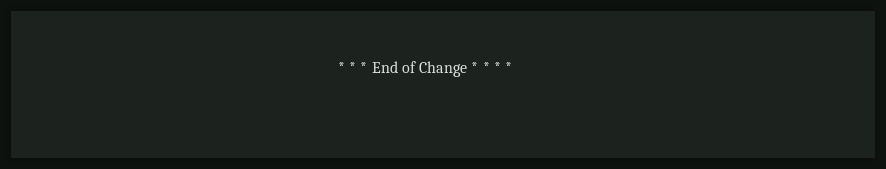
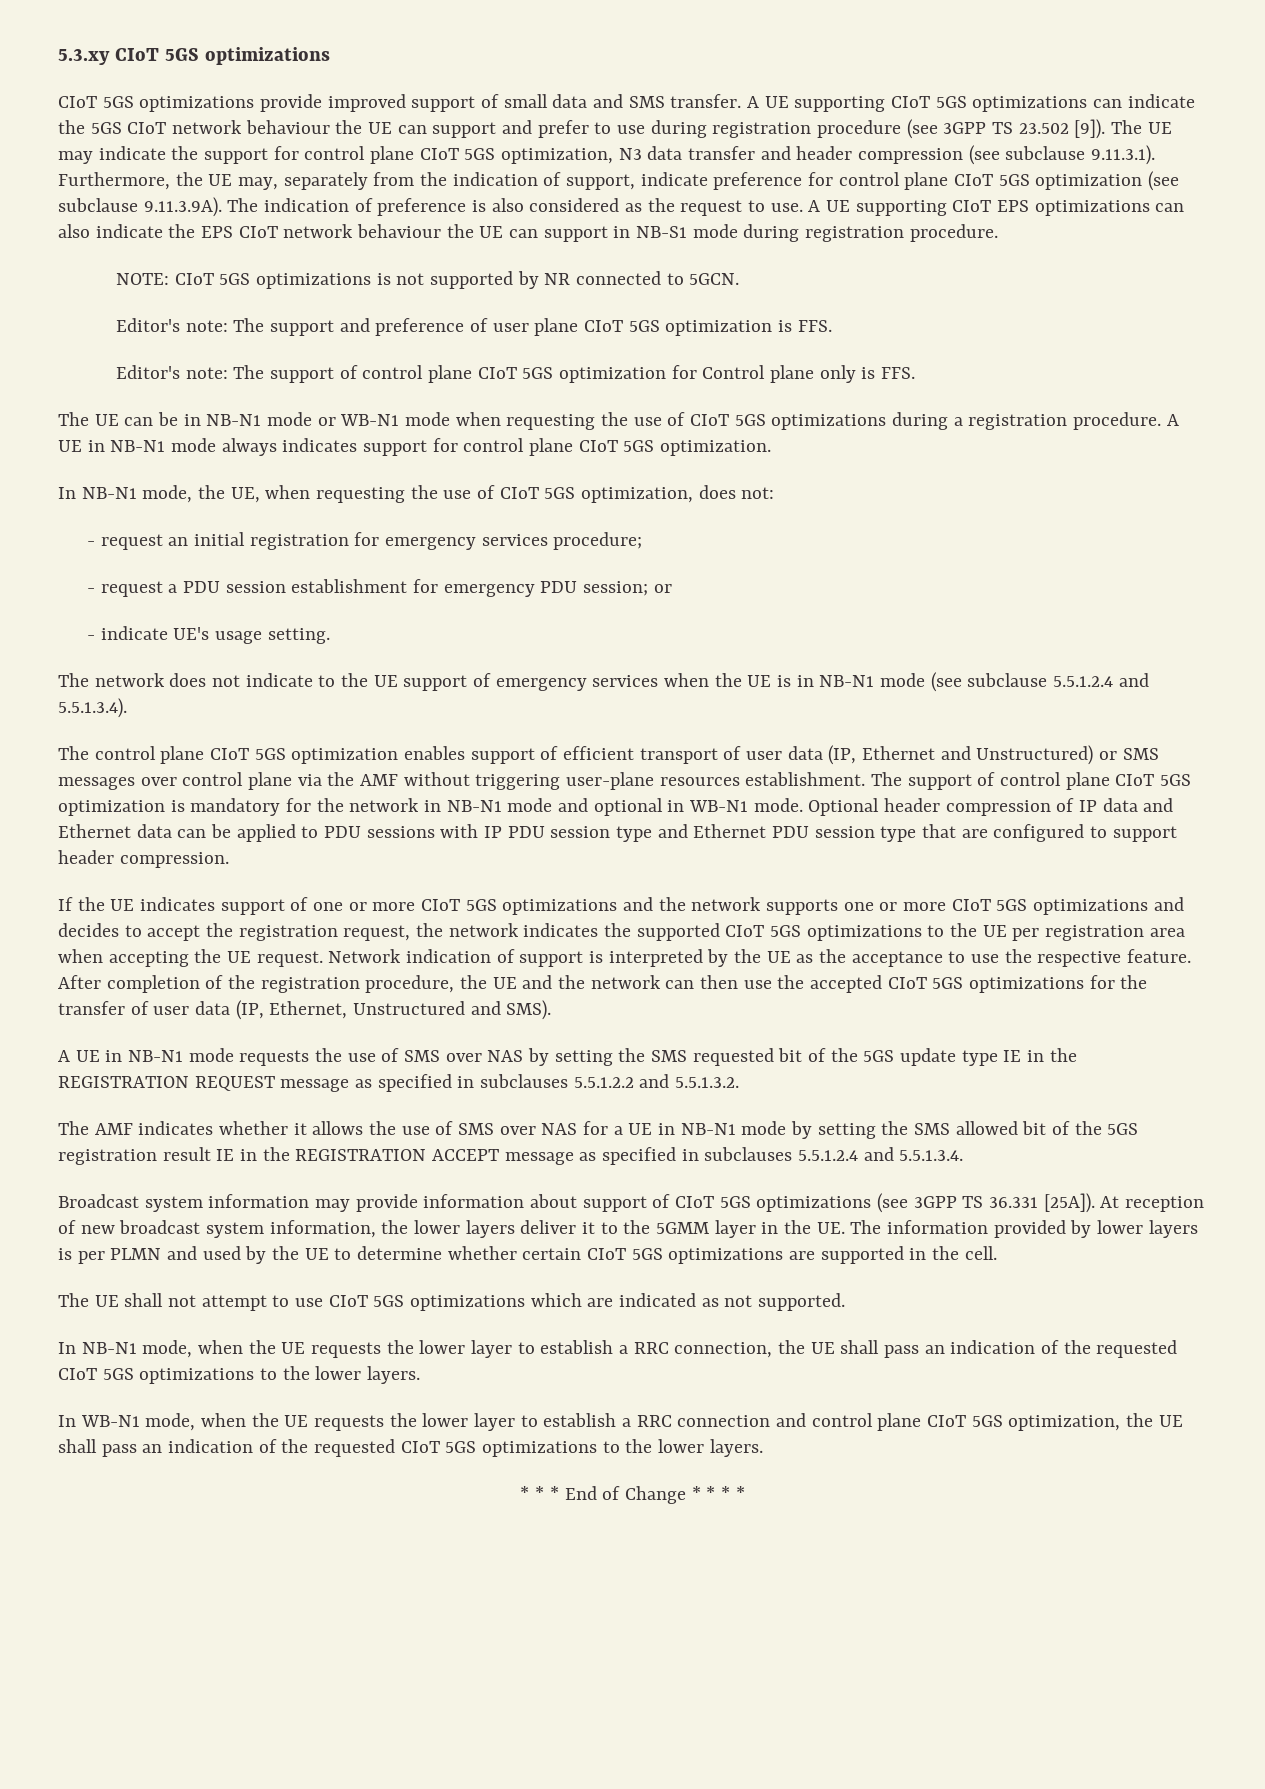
(337, 67) none -> [58,47,330,65] [58,94,1195,112] [58,119,1172,139] [58,145,1156,165] [58,171,1180,191] [58,197,1185,217] [58,224,998,242] [115,271,740,289] [115,318,832,336] [115,365,915,383] [58,412,1179,430] [58,438,772,456] [58,485,775,503] [86,532,643,550] [86,579,672,597] [86,626,330,644] [58,672,1149,692] [58,698,127,718] [58,745,1159,765] [58,772,1192,790] [58,798,1174,816] [58,824,1177,842] [58,850,229,868] [58,897,1184,915] [58,923,1185,941] [58,949,1192,967] [58,975,1148,993] [58,1000,552,1020] [58,1048,1077,1066] [58,1074,740,1092] [58,1121,1139,1139] [58,1147,964,1165] [58,1193,1205,1213] [58,1220,1198,1238] [58,1246,997,1264] [58,1293,846,1311] [58,1340,1178,1358] [58,1366,421,1384] [58,1413,1183,1431] [58,1439,763,1457] 5.3.xy CIoT 5GS optimizations // CIoT 5GS optimizations provide improved support of small data and SMS transfer. A UE supporting CIoT 5GS optimizations can indicate the 5GS CIoT network behaviour the UE can support and prefer to use during registration procedure (see 3GPP TS 23.502 [9]). The UE may indicate the support for control plane CIoT 5GS optimization, N3 data transfer and header compression (see subclause 9.11.3.1). Furthermore, the UE may, separately from the indication of support, indicate preference for control plane CIoT 5GS optimization (see subclause 9.11.3.9A). The indication of preference is also considered as the request to use. A UE supporting CIoT EPS optimizations can also indicate the EPS CIoT network behaviour the UE can support in NB-S1 mode during registration procedure. // NOTE: CIoT 5GS optimizations is not supported by NR connected to 5GCN. // Editor's note: The support and preference of user plane CIoT 5GS optimization is FFS. // Editor's note: The support of control plane CIoT 5GS optimization for Control plane only is FFS. // The UE can be in NB-N1 mode or WB-N1 mode when requesting the use of CIoT 5GS optimizations during a registration procedure. A UE in NB-N1 mode always indicates support for control plane CIoT 5GS optimization. // In NB-N1 mode, the UE, when requesting the use of CIoT 5GS optimization, does not: // - request an initial registration for emergency services procedure; // - request a PDU session establishment for emergency PDU session; or // - indicate UE's usage setting. // The network does not indicate to the UE support of emergency services when the UE is in NB-N1 mode (see subclause 5.5.1.2.4 and 5.5.1.3.4). // The control plane CIoT 5GS optimization enables support of efficient transport of user data (IP, Ethernet and Unstructured) or SMS messages over control plane via the AMF without triggering user-plane resources establishment. The support of control plane CIoT 5GS optimization is mandatory for the network in NB-N1 mode and optional in WB-N1 mode. Optional header compression of IP data and Ethernet data can be applied to PDU sessions with IP PDU session type and Ethernet PDU session type that are configured to support header compression. // If the UE indicates support of one or more CIoT 5GS optimizations and the network supports one or more CIoT 5GS optimizations and decides to accept the registration request, the network indicates the supported CIoT 5GS optimizations to the UE per registration area when accepting the UE request. Network indication of support is interpreted by the UE as the acceptance to use the respective feature. After completion of the registration procedure, the UE and the network can then use the accepted CIoT 5GS optimizations for the transfer of user data (IP, Ethernet, Unstructured and SMS). // A UE in NB-N1 mode requests the use of SMS over NAS by setting the SMS requested bit of the 5GS update type IE in the REGISTRATION REQUEST message as specified in subclauses 5.5.1.2.2 and 5.5.1.3.2. // The AMF indicates whether it allows the use of SMS over NAS for a UE in NB-N1 mode by setting the SMS allowed bit of the 5GS registration result IE in the REGISTRATION ACCEPT message as specified in subclauses 5.5.1.2.4 and 5.5.1.3.4. // Broadcast system information may provide information about support of CIoT 5GS optimizations (see 3GPP TS 36.331 [25A]). At reception of new broadcast system information, the lower layers deliver it to the 5GMM layer in the UE. The information provided by lower layers is per PLMN and used by the UE to determine whether certain CIoT 5GS optimizations are supported in the cell. // The UE shall not attempt to use CIoT 5GS optimizations which are indicated as not supported. // In NB-N1 mode, when the UE requests the lower layer to establish a RRC connection, the UE shall pass an indication of the requested CIoT 5GS optimizations to the lower layers. // In WB-N1 mode, when the UE requests the lower layer to establish a RRC connection and control plane CIoT 5GS optimization, the UE shall pass an indication of the requested CIoT 5GS optimizations to the lower layers. //

